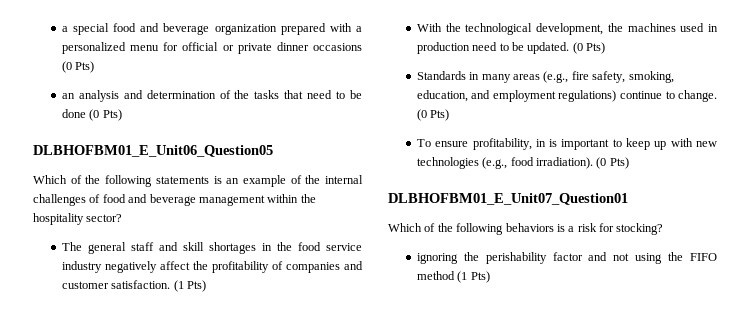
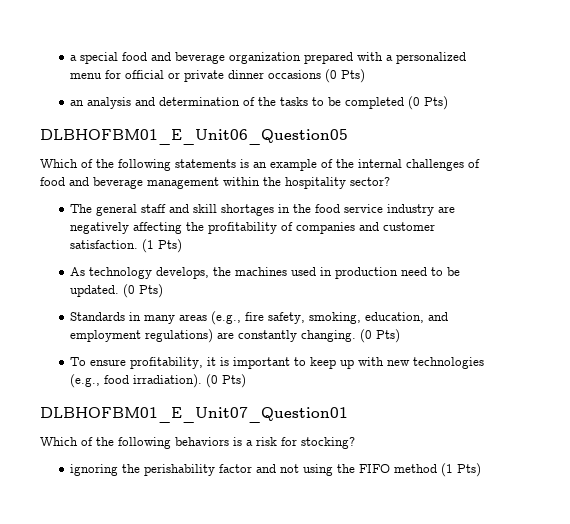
[284,90,362,99] [61,109,86,118] that need to be done -> [312,97,405,109] to be completed
[104,261,190,273] negatively affect -> [438,206,456,213] [70,222,183,234] are negatively affecting
[416,23,604,35] With the technological development, -> [70,267,210,279] As technology develops,
[619,90,717,102] continue to change. -> [217,330,357,342] are constantly changing.
[535,139,546,147] in -> [207,357,217,366] it

